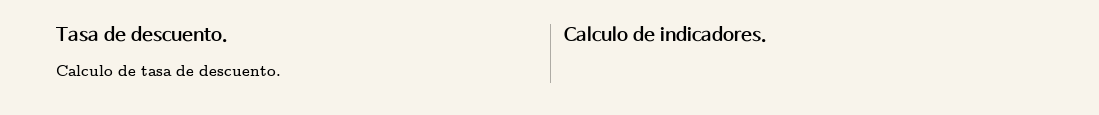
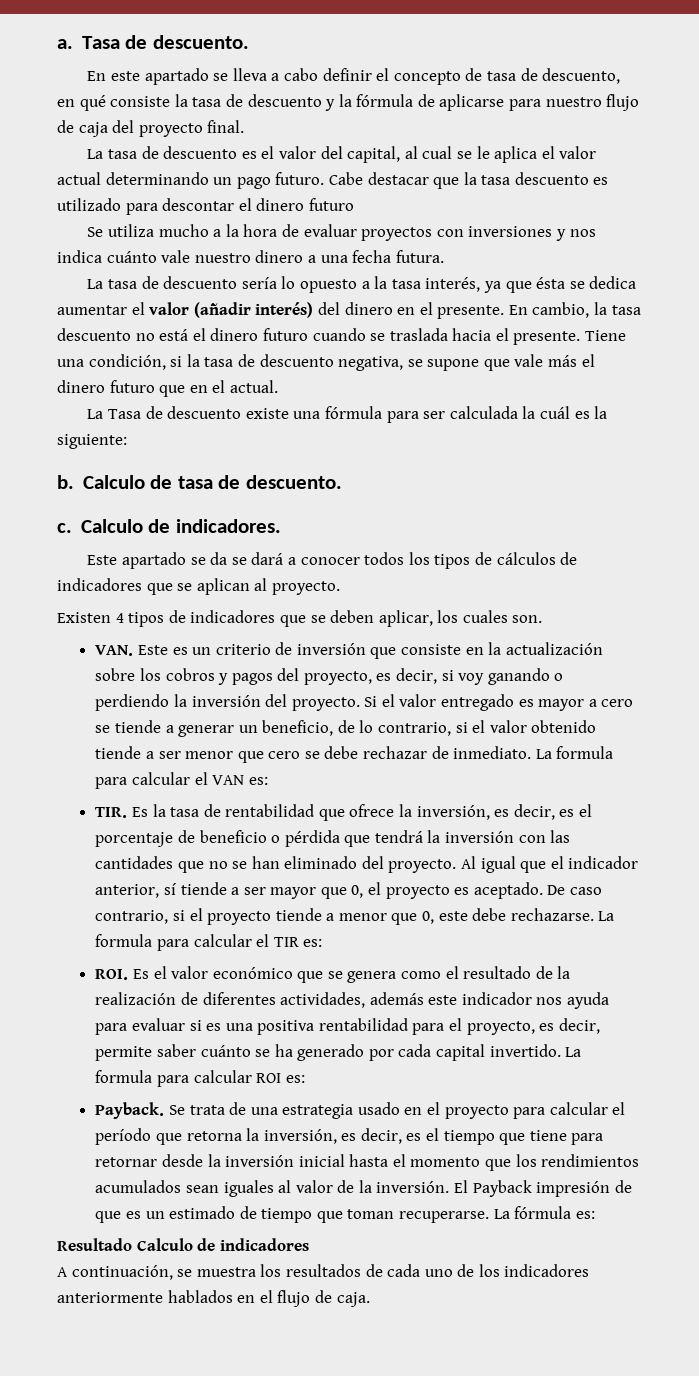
(56, 34) none -> [57,39,73,49] a.
(228, 34) none -> [87,68,621,85] [57,94,640,111] [57,120,245,137] [87,146,597,163] [57,172,609,189] [57,198,354,215] [87,224,596,241] [57,250,444,263] [87,276,637,293] [57,302,641,319] [57,328,627,345] [57,354,595,371] [57,380,278,397] [87,406,608,423] [57,434,127,449] [57,475,74,489] En este apartado se lleva a cabo definir el concepto de tasa de descuento, en qué consiste la tasa de descuento y la fórmula de aplicarse para nuestro flujo de caja del proyecto final. // La tasa de descuento es el valor del capital, al cual se le aplica el valor actual determinando un pago futuro. Cabe destacar que la tasa descuento es utilizado para descontar el dinero futuro // Se utiliza mucho a la hora de evaluar proyectos con inversiones y nos indica cuánto vale nuestro dinero a una fecha futura. // La tasa de descuento sería lo opuesto a la tasa interés, ya que ésta se dedica aumentar el valor (añadir interés) del dinero en el presente. En cambio, la tasa descuento no está el dinero futuro cuando se traslada hacia el presente. Tiene una condición, si la tasa de descuento negativa, se supone que vale más el dinero futuro que en el actual. // La Tasa de descuento existe una fórmula para ser calculada la cuál es la siguiente: // b.
(281, 70) none -> [57,523,72,533] c.
(767, 34) none -> [87,552,578,569] [57,578,340,595] [57,610,543,627] [95,642,603,659] [95,668,564,685] [95,694,634,711] [95,720,597,737] [95,746,614,763] [95,772,268,789] [95,804,593,821] [95,830,571,847] [95,856,639,873] [95,882,603,899] [95,908,615,925] [95,934,323,951] [95,966,571,983] [95,992,610,1009] [95,1018,600,1035] [95,1044,582,1061] [95,1070,305,1087] [95,1102,626,1119] [95,1128,604,1145] [95,1154,640,1171] [95,1180,632,1197] [95,1206,595,1223] [57,1238,309,1251] [57,1264,590,1280] [57,1290,370,1307] // Este apartado se da se dará a conocer todos los tipos de cálculos de indicadores que se aplican al proyecto. // Existen 4 tipos de indicadores que se deben aplicar, los cuales son. // VAN. Este es un criterio de inversión que consiste en la actualización sobre los cobros y pagos del proyecto, es decir, si voy ganando o perdiendo la inversión del proyecto. Si el valor entregado es mayor a cero se tiende a generar un beneficio, de lo contrario, si el valor obtenido tiende a ser menor que cero se debe rechazar de inmediato. La formula para calcular el VAN es: // TIR. Es la tasa de rentabilidad que ofrece la inversión, es decir, es el porcentaje de beneficio o pérdida que tendrá la inversión con las cantidades que no se han eliminado del proyecto. Al igual que el indicador anterior, sí tiende a ser mayor que 0, el proyecto es aceptado. De caso contrario, si el proyecto tiende a menor que 0, este debe rechazarse. La formula para calcular el TIR es: // ROI. Es el valor económico que se genera como el resultado de la realización de diferentes actividades, además este indicador nos ayuda para evaluar si es una positiva rentabilidad para el proyecto, es decir, permite saber cuánto se ha generado por cada capital invertido. La formula para calcular ROI es: // Payback. Se trata de una estrategia usado en el proyecto para calcular el período que retorna la inversión, es decir, es el tiempo que tiene para retornar desde la inversión inicial hasta el momento que los rendimientos acumulados sean iguales al valor de la inversión. El Payback impresión de que es un estimado de tiempo que toman recuperarse. La fórmula es: // Resultado Calculo de indicadores // A continuación, se muestra los resultados de cada uno de los indicadores anteriormente hablados en el flujo de caja.

